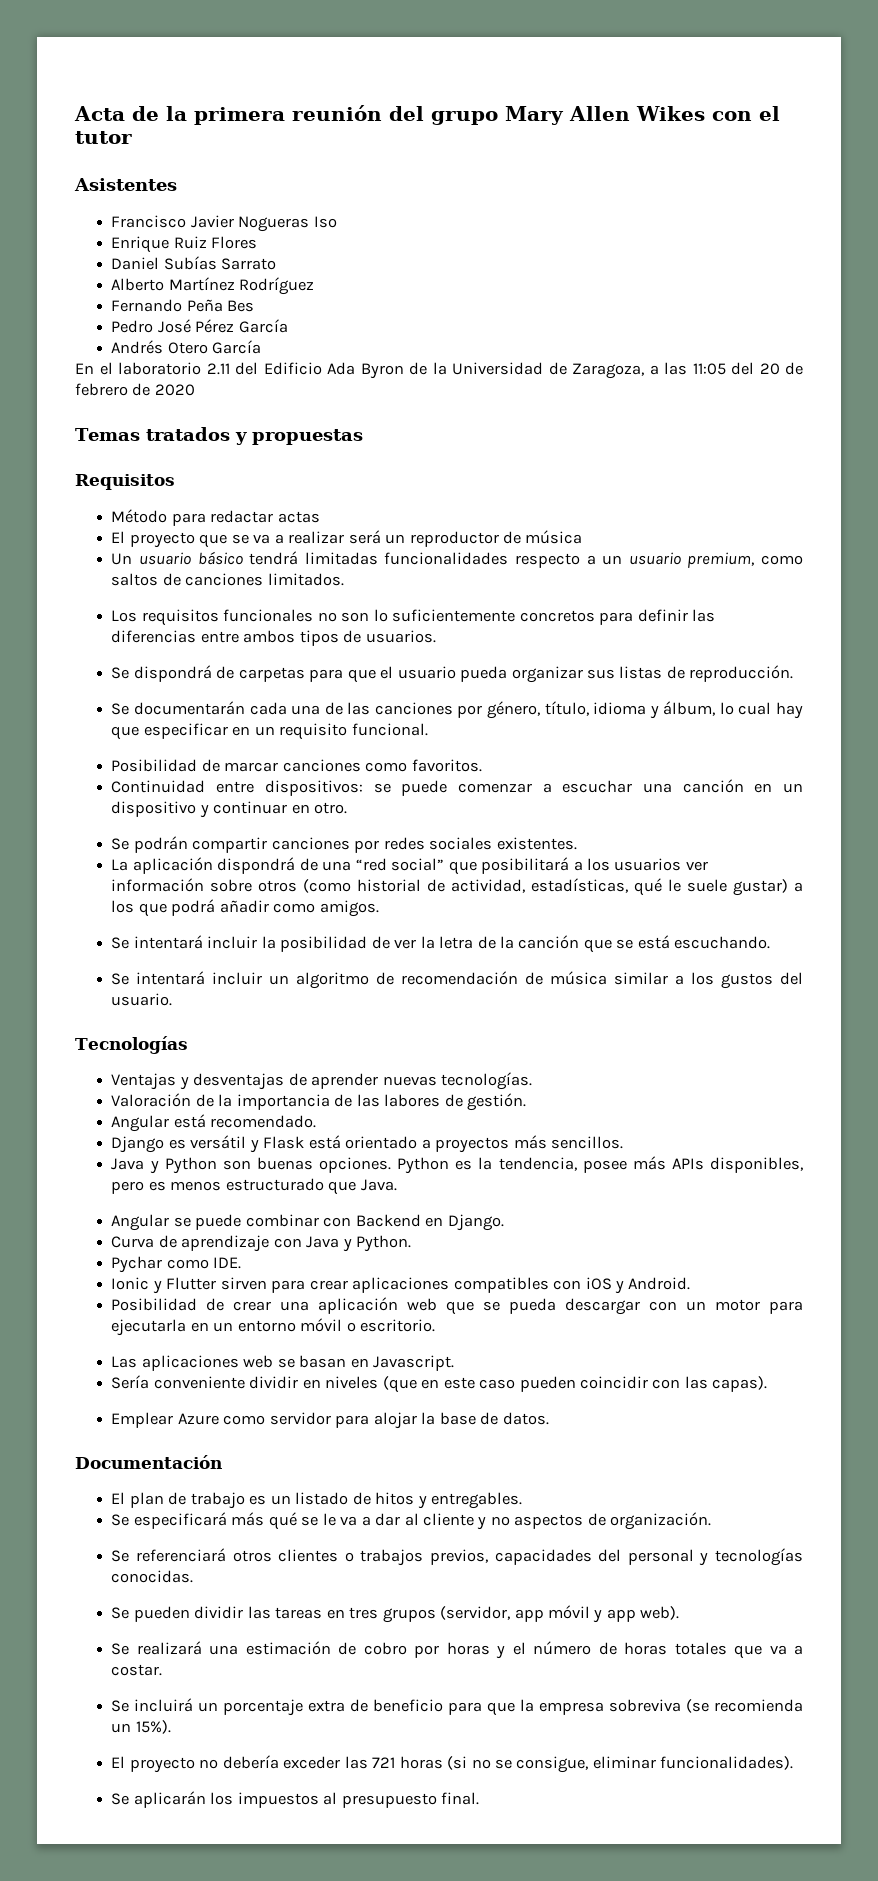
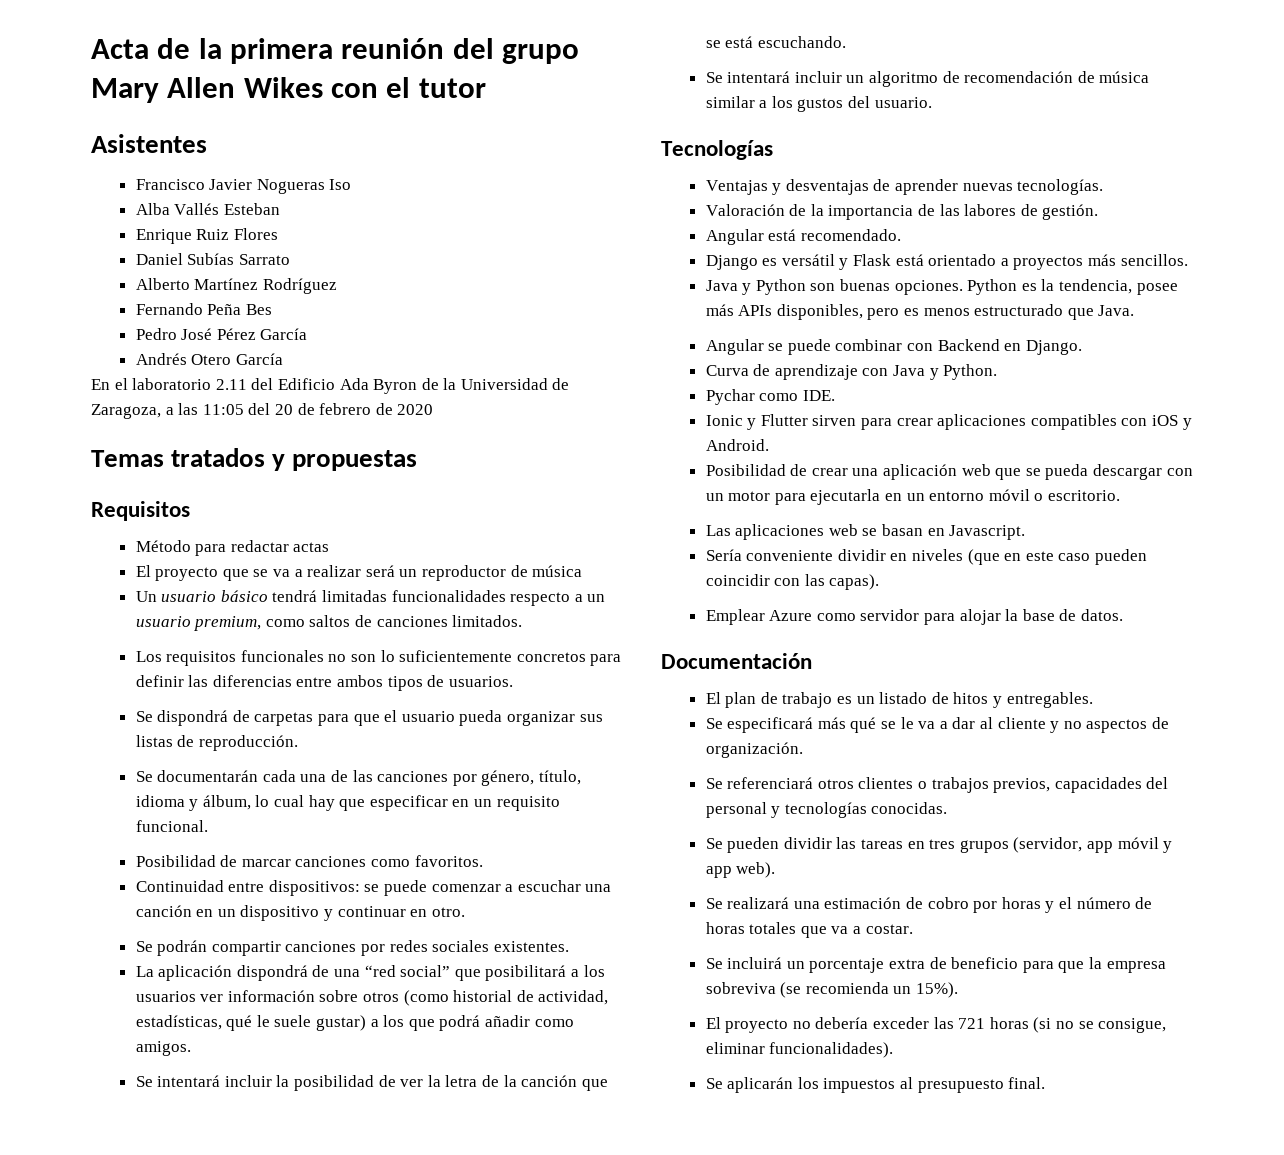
(337, 222) none -> [135,203,280,215] // Alba Vallés Esteban

